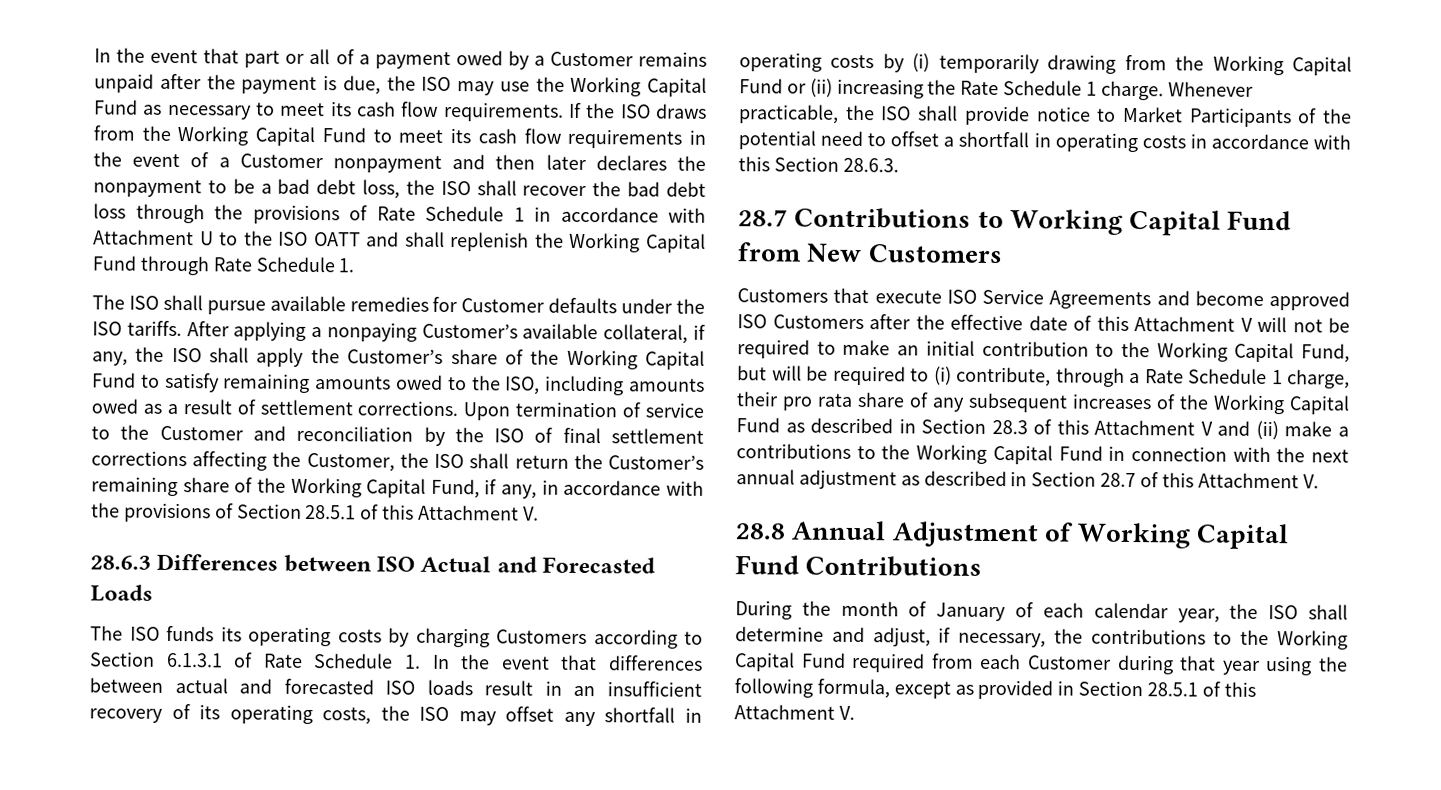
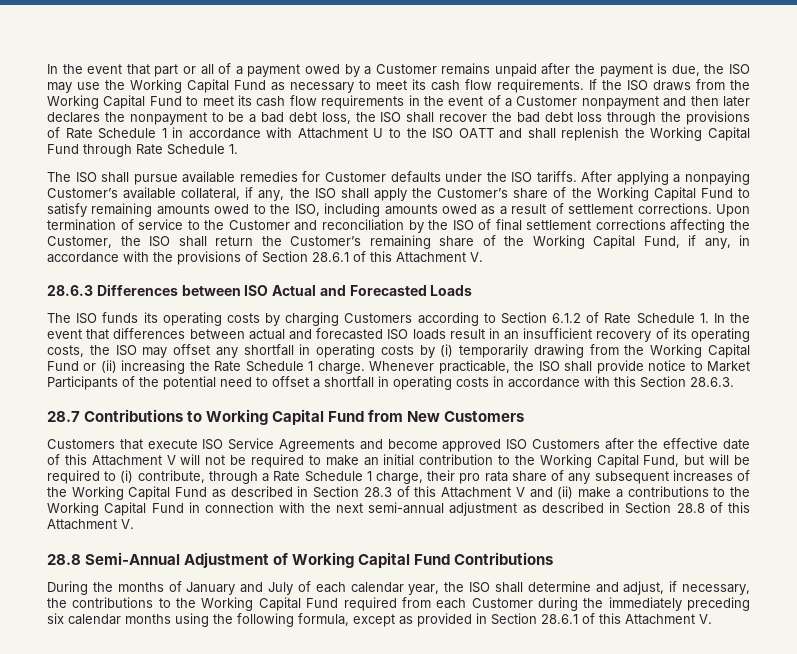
[305,504,357,520] 28.5.1 -> [312,252,349,262] 28.6.1
[165,652,223,668] 6.1.3.1 -> [552,313,581,323] 6.1.2
[736,469,795,485] annual -> [368,502,444,514] semi-annual
[1100,472,1137,488] 28.7 -> [676,503,705,513] 28.8
[791,520,887,541] Annual -> [85,552,181,565] Semi-Annual
[840,600,899,617] month -> [117,582,164,592] months
(1007, 612) none -> [240,582,293,595] and July
[1179,655,1261,675] that year -> [583,597,750,611] [47,613,171,625] the immediately preceding six calendar months
[1147,682,1199,697] 28.5.1 -> [541,614,578,624] 28.6.1

